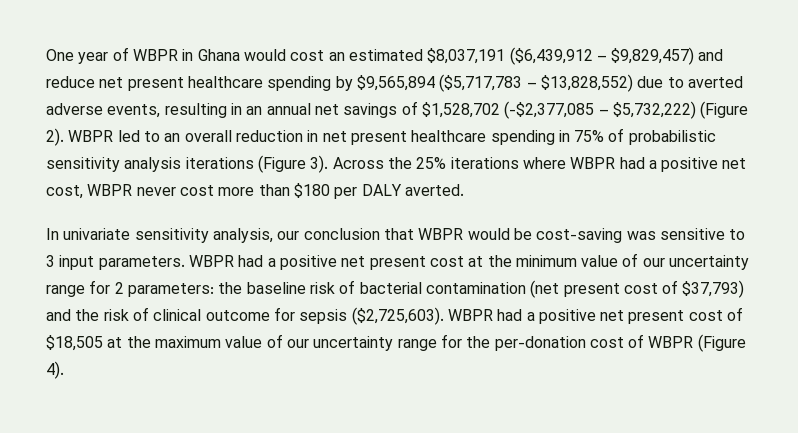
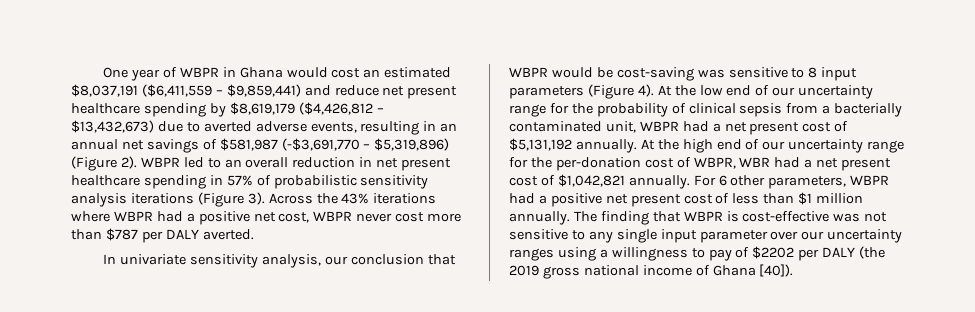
[509,47,695,65] ($6,439,912 – $9,829,457) -> [141,84,301,97] ($6,411,559 – $9,859,441)
[356,74,633,92] $9,565,894 ($5,717,783 – $13,828,552) -> [229,102,384,115] [71,120,154,133] $8,619,179 ($4,426,812 – $13,432,673)
[421,101,696,119] $1,528,702 (-$2,377,085 – $5,732,222) -> [219,138,450,151] $581,987 (-$3,691,770 – $5,319,896)
[574,130,605,142] 75% -> [226,175,253,186] 57%
[416,157,447,169] 25% -> [341,193,370,204] 43%
[293,183,330,198] $180 -> [105,228,138,241] $787
[46,253,750,270] [46,280,745,298] [46,307,744,325] [46,335,263,351] 3 input parameters. WBPR had a positive net present cost at the minimum value of our uncertainty range for 2 parameters: the baseline risk of bacterial contamination (net present cost of $37,793) and the risk of clinical outcome for sepsis ($2,725,603). WBPR had a positive net present cost of $18,505 at the maximum value -> [808,67,858,81] [509,84,874,99] [509,103,903,117] [509,121,849,135] [509,138,742,153] 8 input parameters (Figure 4). At the low end of our uncertainty range for the probability of clinical sepsis from a bacterially contaminated unit, WBPR had a net present cost of $5,131,192 annually. At the high end
[648,334,746,352] [46,361,64,379] WBPR (Figure 4). -> [693,157,892,171] [509,174,890,189] [509,192,864,207] [509,211,888,225] [509,229,903,243] [509,246,886,261] [509,264,794,279] WBPR, WBR had a net present cost of $1,042,821 annually. For 6 other parameters, WBPR had a positive net present cost of less than $1 million annually. The finding that WBPR is cost-effective was not sensitive to any single input parameter over our uncertainty ranges using a willingness to pay of $2202 per DALY (the 2019 gross national income of Ghana [40]).

